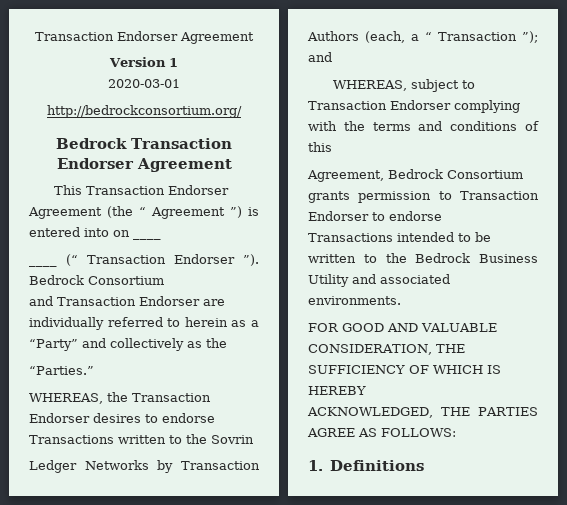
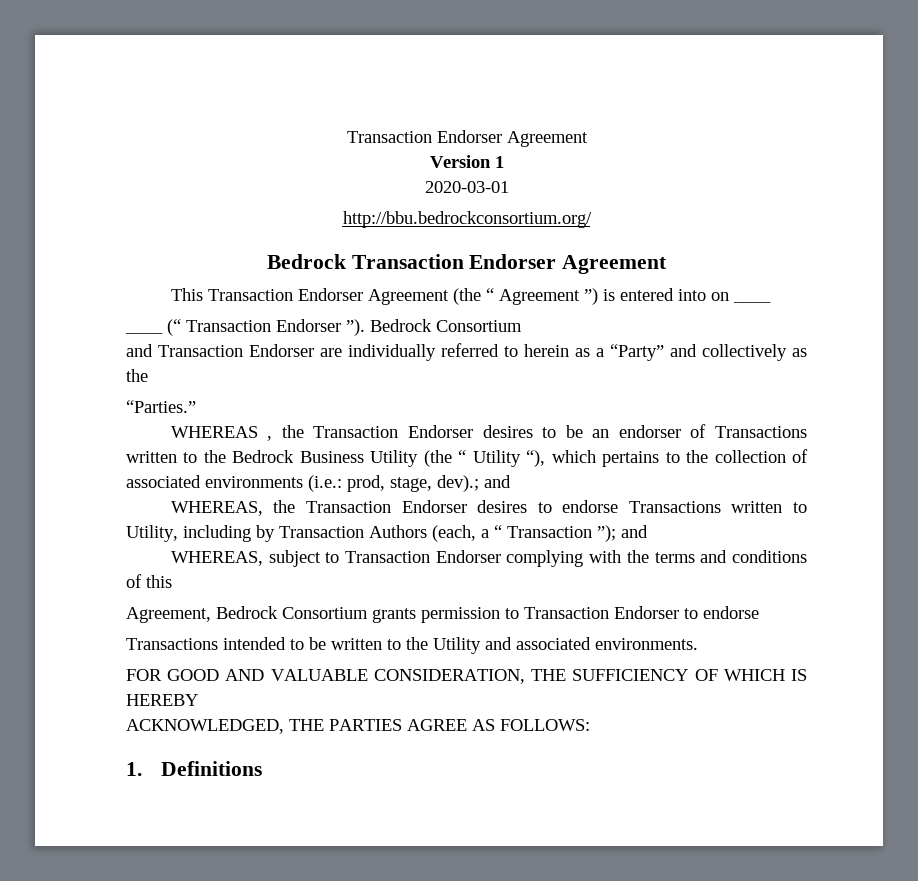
[47,105,242,118] http://bedrockconsortium.org/ -> [342,211,592,228] http://bbu.bedrockconsortium.org/
(94, 370) none -> [170,424,807,441] [126,449,808,467] [126,475,511,492] // WHEREAS , the Transaction Endorser desires to be an endorser of Transactions written to the Bedrock Business Utility (the “ Utility “), which pertains to the collection of associated environments (i.e.: prod, stage, dev).; and
[186,434,254,444] [29,460,149,473] the Sovrin // Ledger Networks -> [126,525,251,542] Utility, including
[415,253,538,263] Bedrock Business -> (428, 643) none

